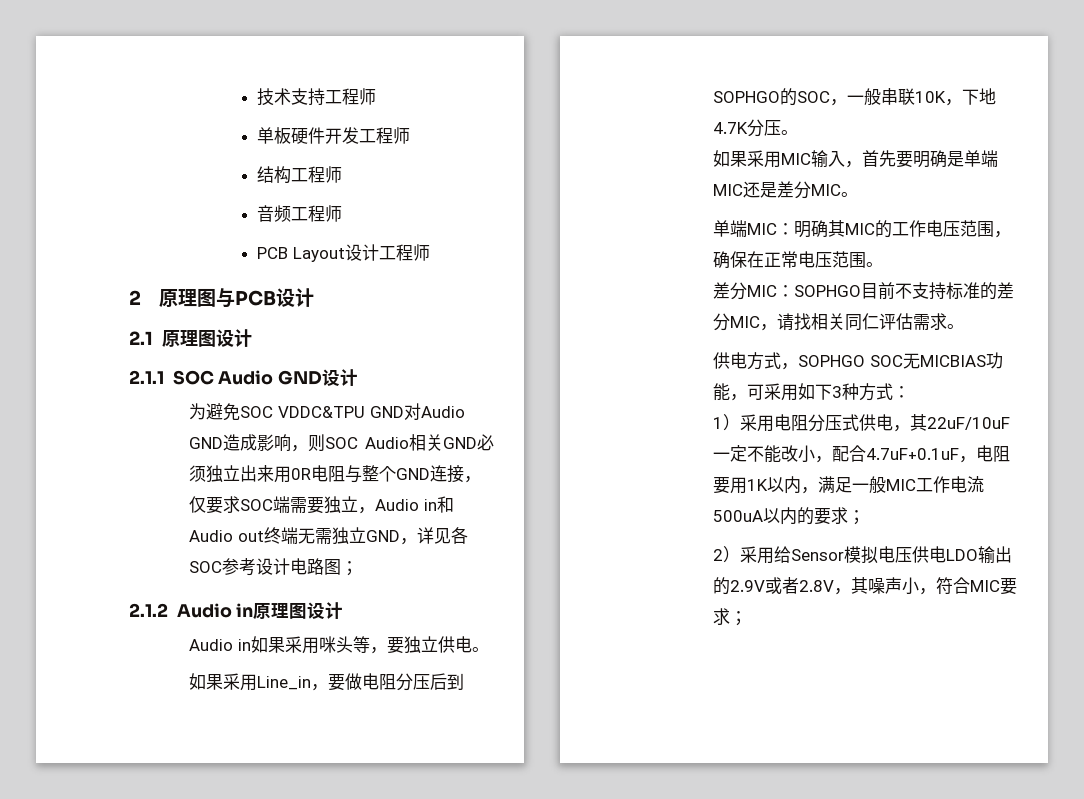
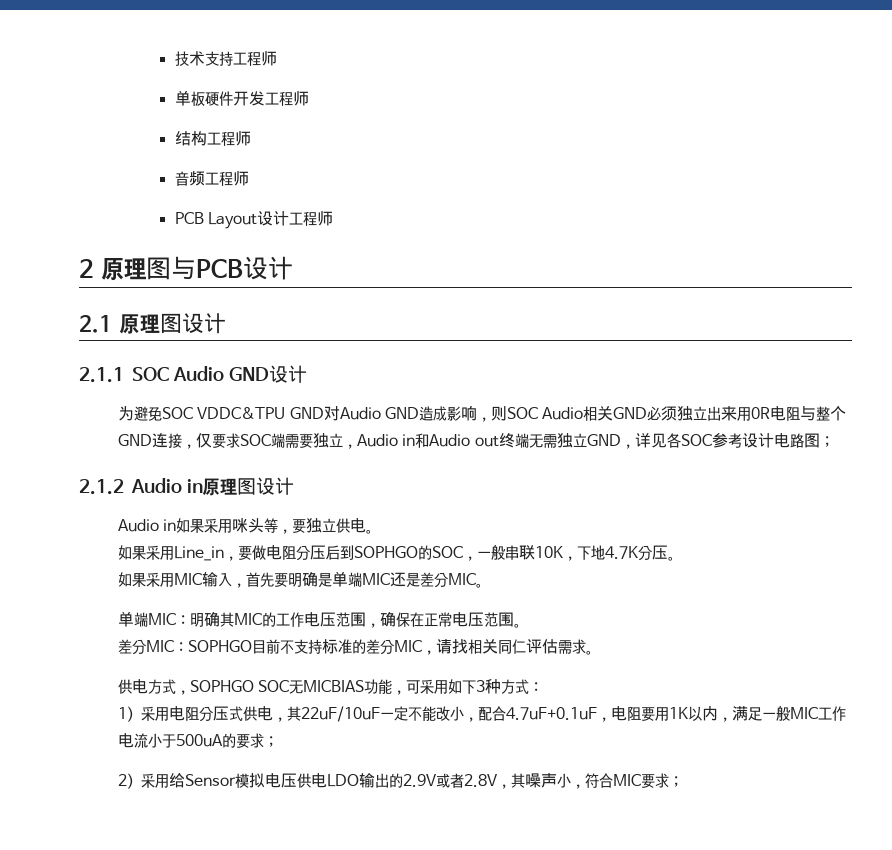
[712,507,797,525] 500uA以内 -> [148,733,224,748] 小于500uA

